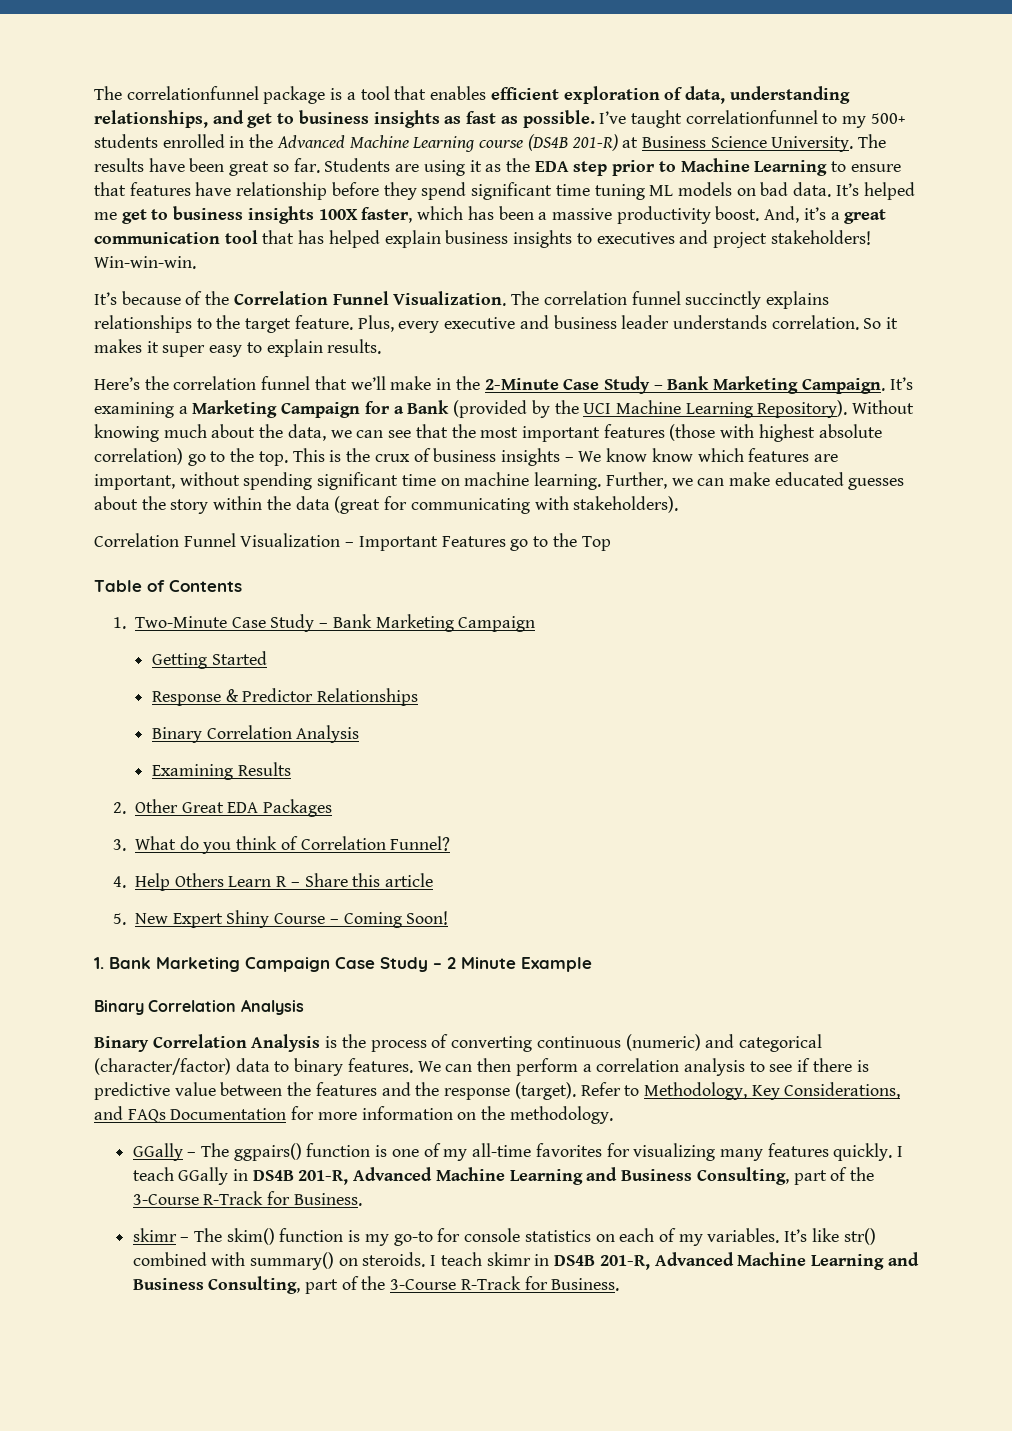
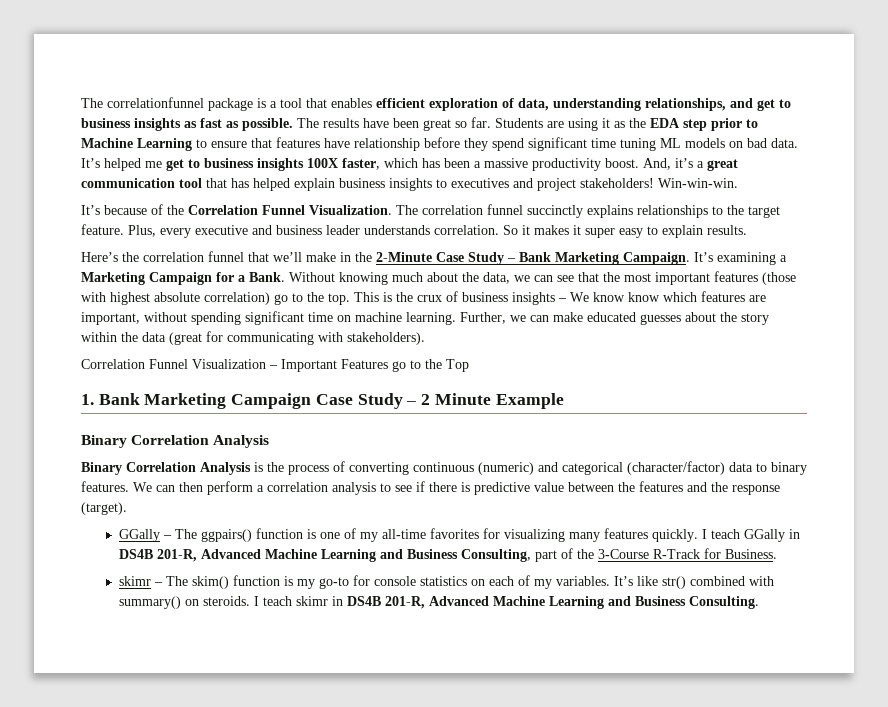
[599,110,905,128] [94,134,854,152] I’ve taught correlationfunnel to my 500+ students enrolled in the Advanced Machine Learning course (DS4B 201-R) at Business Science University. -> (293, 124) none
[407,400,848,418] Bank (provided by the UCI Machine Learning Repository). -> [249,272,285,282] Bank.
[94,580,242,592] [113,614,536,632] [151,651,267,669] [151,688,418,706] [151,725,360,743] [151,762,291,780] [113,799,333,817] [113,836,451,854] [113,873,434,891] [113,910,449,928] // Table of Contents // 1. Two-Minute Case Study – Bank Marketing Campaign // Getting Started // Response & Predictor Relationships // Binary Correlation Analysis // Examining Results // 2. Other Great EDA Packages // 3. What do you think of Correlation Funnel? // 4. Help Others Learn R – Share this article // 5. New Expert Shiny Course – Coming Soon! -> (469, 365) none
[580,1082,901,1100] [94,1106,613,1124] Refer to Methodology, Key Considerations, and FAQs Documentation for more information on the methodology. -> (127, 508) none
[208,1276,620,1294] Consulting, part of the 3-Course R-Track for Business. -> [688,596,759,609] Consulting.

